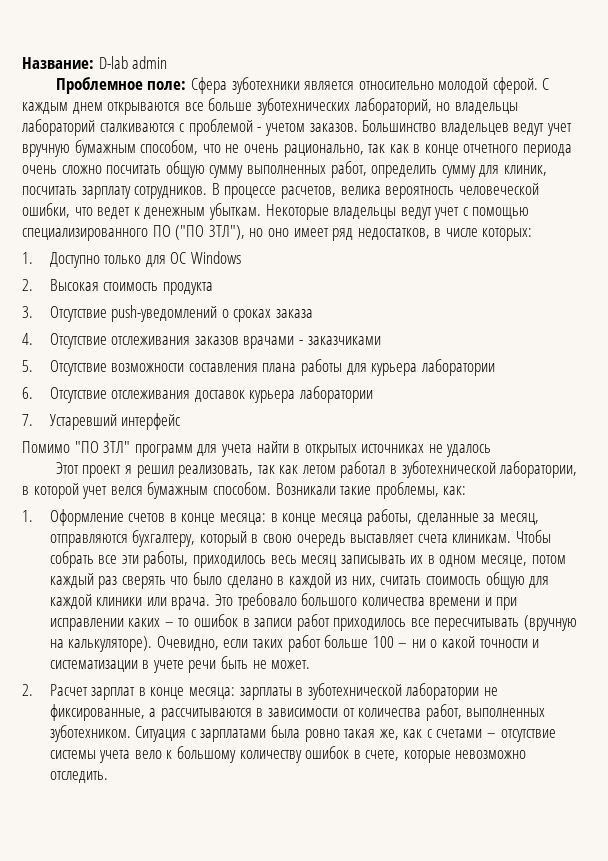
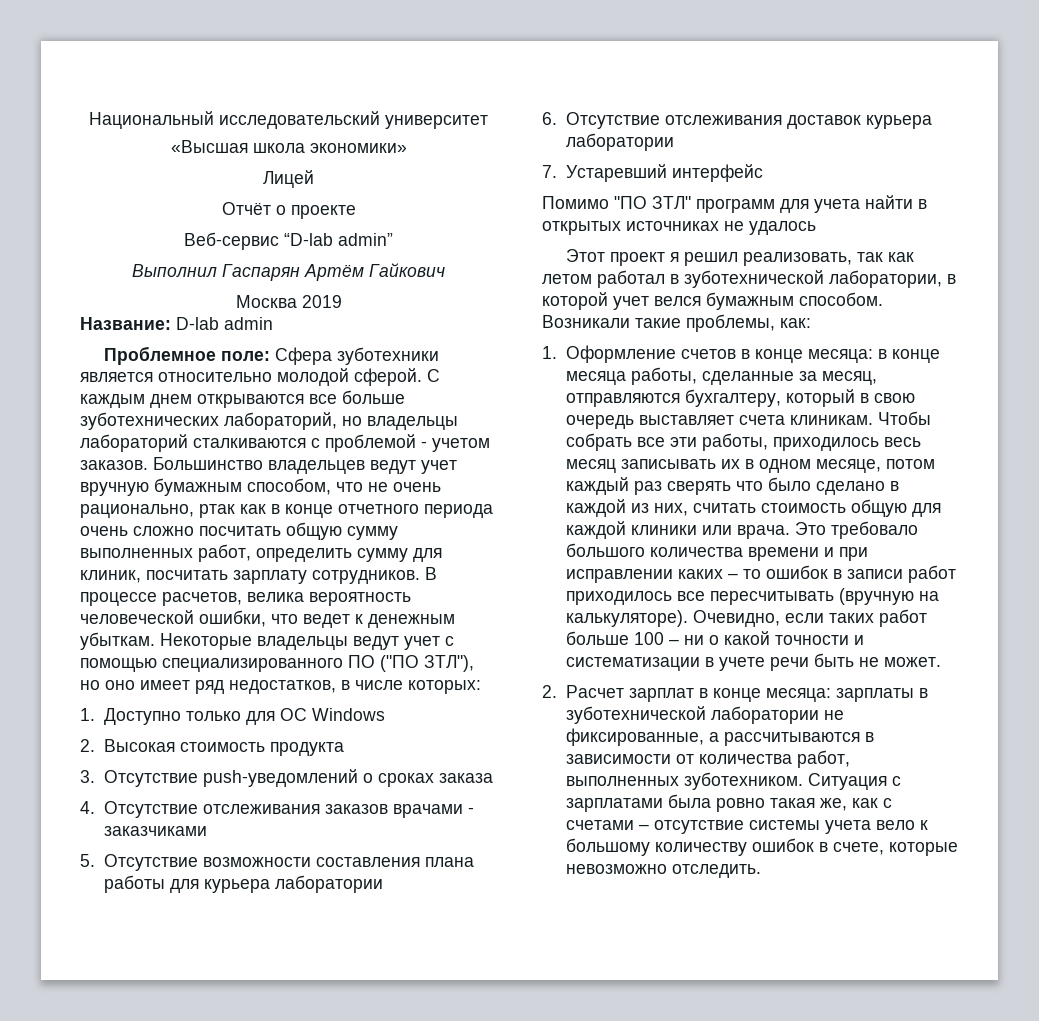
(22, 63) none -> [89,111,488,129] [170,140,407,153] [263,170,314,188] [221,202,356,219] [184,232,393,250] [132,263,445,281] [235,295,342,308] Национальный исследовательский университет // «Высшая школа экономики» // Лицей // Отчёт о проекте // Веб-сервис “D-lab admin” // Выполнил Гаспарян Артём Гайкович // Москва 2019 //
[368,144,386,153] так -> [199,504,235,518] pтак

